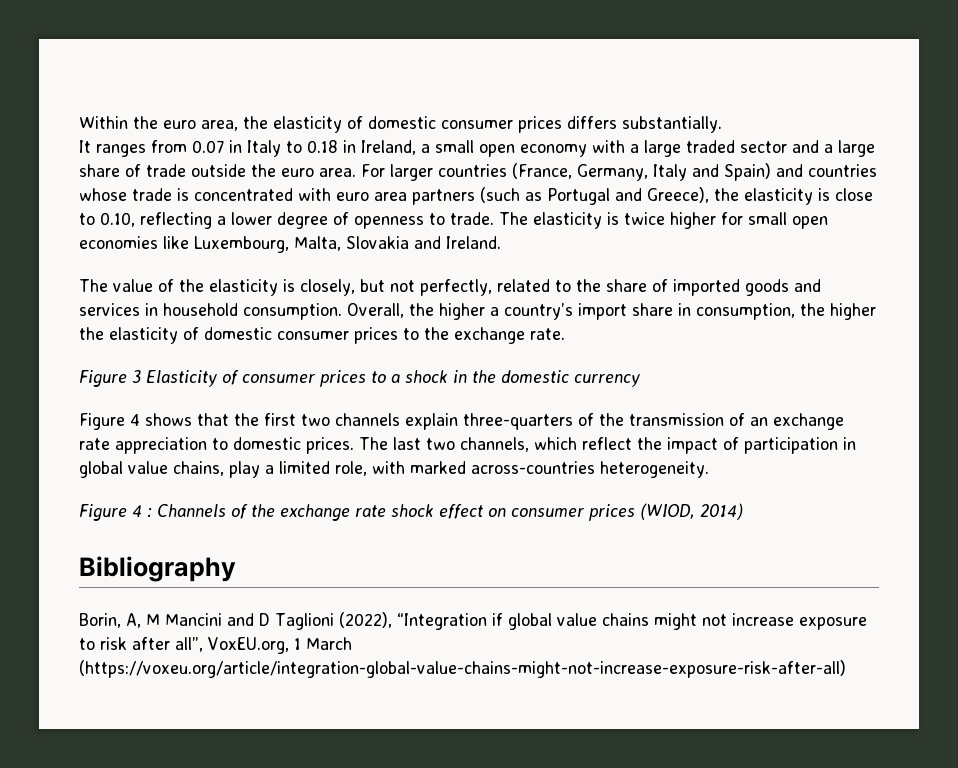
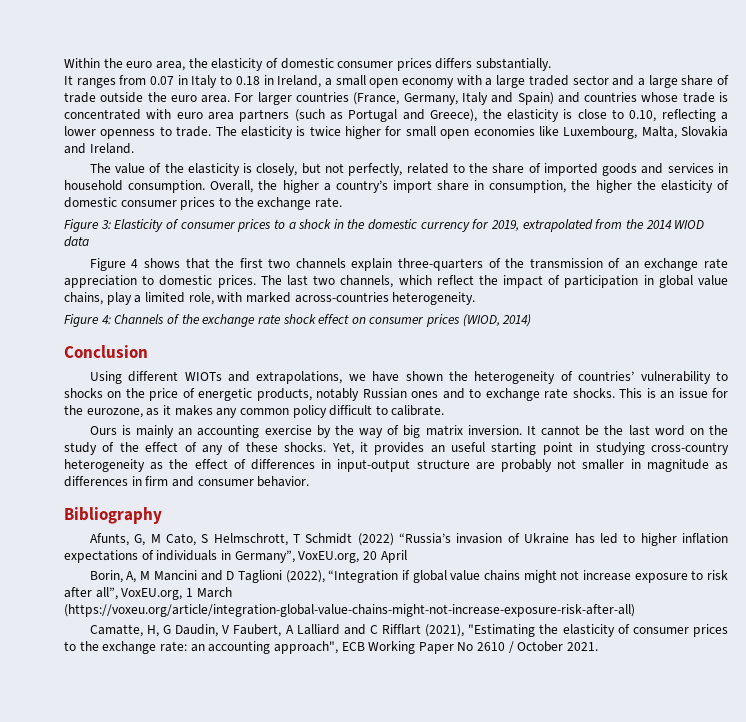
[277,212,349,229] degree of -> (96, 131) none
[132,370,141,383] 3 -> [100,220,111,229] 3:
(640, 380) none -> [472,219,705,232] [64,236,89,247] for 2019, extrapolated from the 2014 WIOD data
[132,505,152,518] 4 : -> [101,315,111,324] 4:
[79,556,236,582] Bibliography -> [64,345,148,358] [89,371,728,384] [64,388,729,401] [64,405,445,418] [89,425,729,438] [64,442,730,455] [64,459,729,472] [64,476,310,487] [64,507,162,524] [89,533,728,546] [64,550,407,563] Conclusion // Using different WIOTs and extrapolations, we have shown the heterogeneity of countries’ vulnerability to shocks on the price of energetic products, notably Russian ones and to exchange rate shocks. This is an issue for the eurozone, as it makes any common policy difficult to calibrate. // Ours is mainly an accounting exercise by the way of big matrix inversion. It cannot be the last word on the study of the effect of any of these shocks. Yet, it provides an useful starting point in studying cross-country heterogeneity as the effect of differences in input-output structure are probably not smaller in magnitude as differences in firm and consumer behavior. // Bibliography // Afunts, G, M Cato, S Helmschrott, T Schmidt (2022) “Russia’s invasion of Ukraine has led to higher inflation expectations of individuals in Germany”, VoxEU.org, 20 April
(846, 669) none -> [89,624,728,637] [64,641,599,654] // Camatte, H, G Daudin, V Faubert, A Lalliard and C Rifflart (2021), "Estimating the elasticity of consumer prices to the exchange rate: an accounting approach", ECB Working Paper No 2610 / October 2021.

